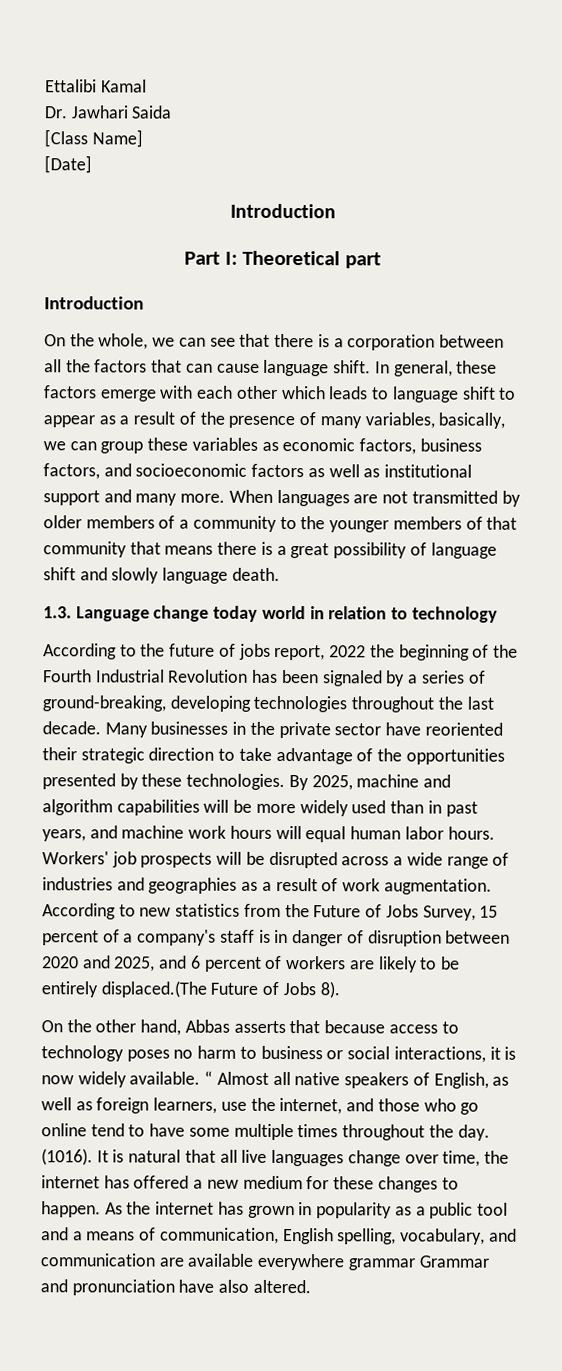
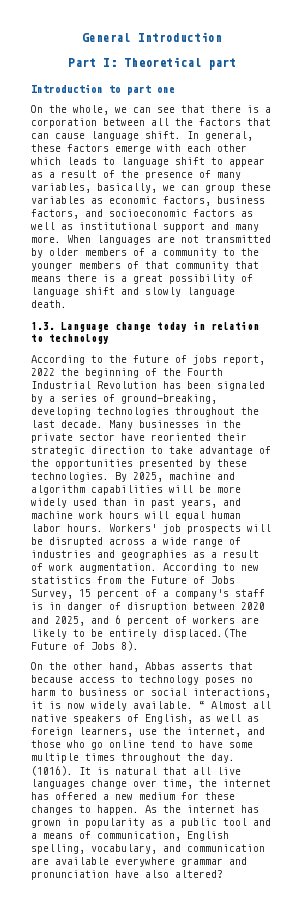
[45,79,147,93] [44,105,173,119] [44,129,143,148] [44,155,92,174] Ettalibi Kamal // Dr. Jawhari Saida // [Class Name] // [Date] // -> [81,33,131,42] General
(144, 303) none -> [109,85,175,95] to part one
[261,605,306,620] world -> (187, 327) none
[418,1255,490,1268] Grammar -> (223, 862) none
[252,1279,311,1294] altered. -> [175,870,223,878] altered?

